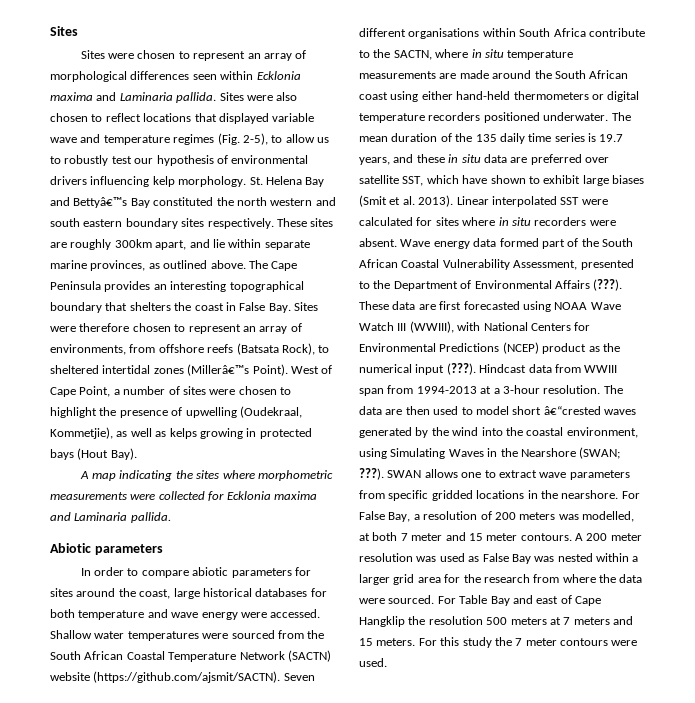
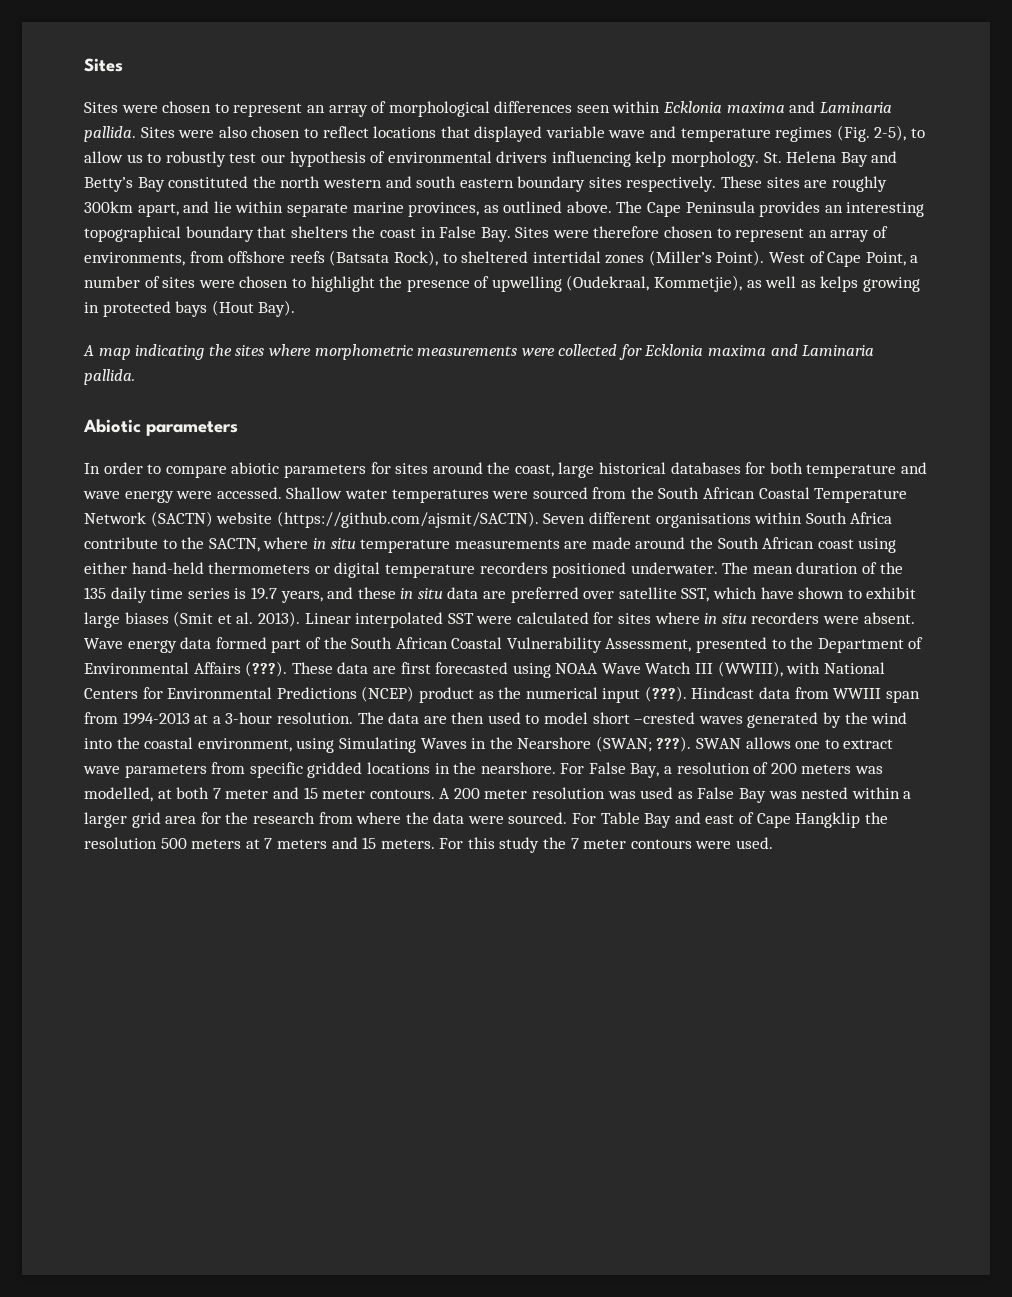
[73,197,128,208] Bettyâ€™s -> [84,177,133,192] Betty’s
[187,364,250,376] (Millerâ€™s -> [648,250,712,266] (Miller’s
[543,406,601,415] â€“crested -> [634,712,696,724] –crested

